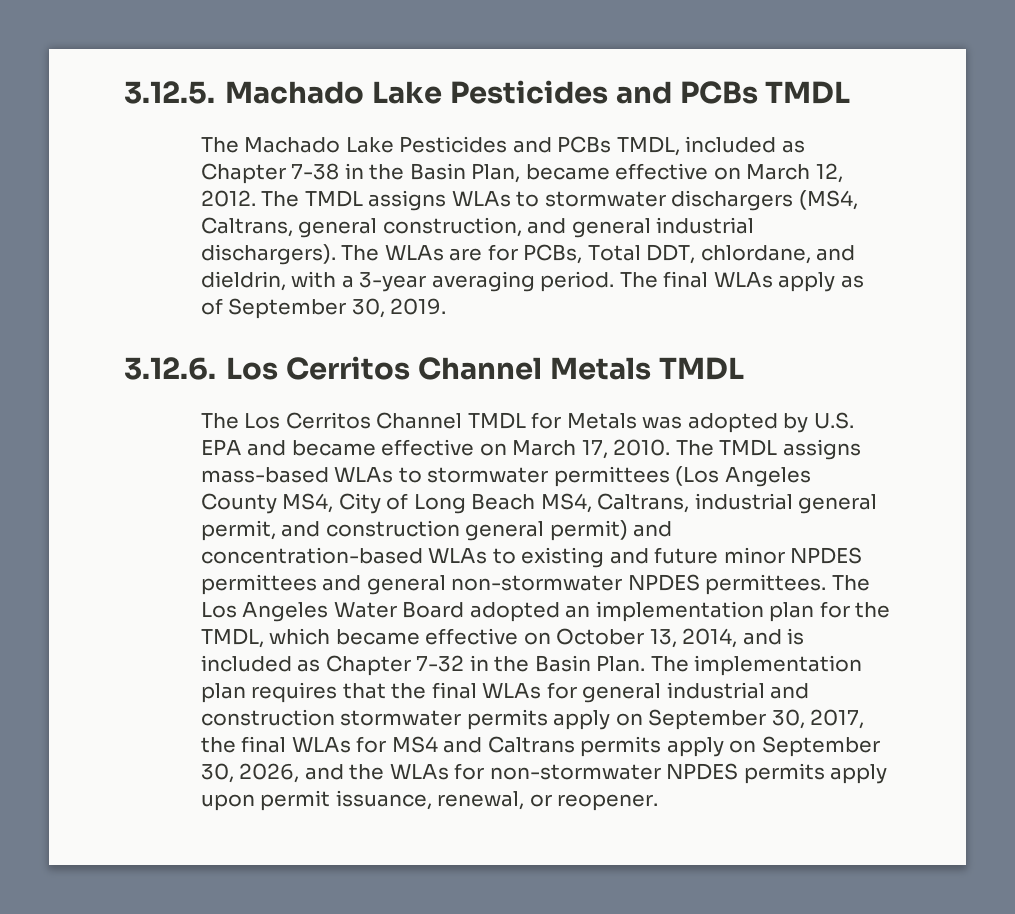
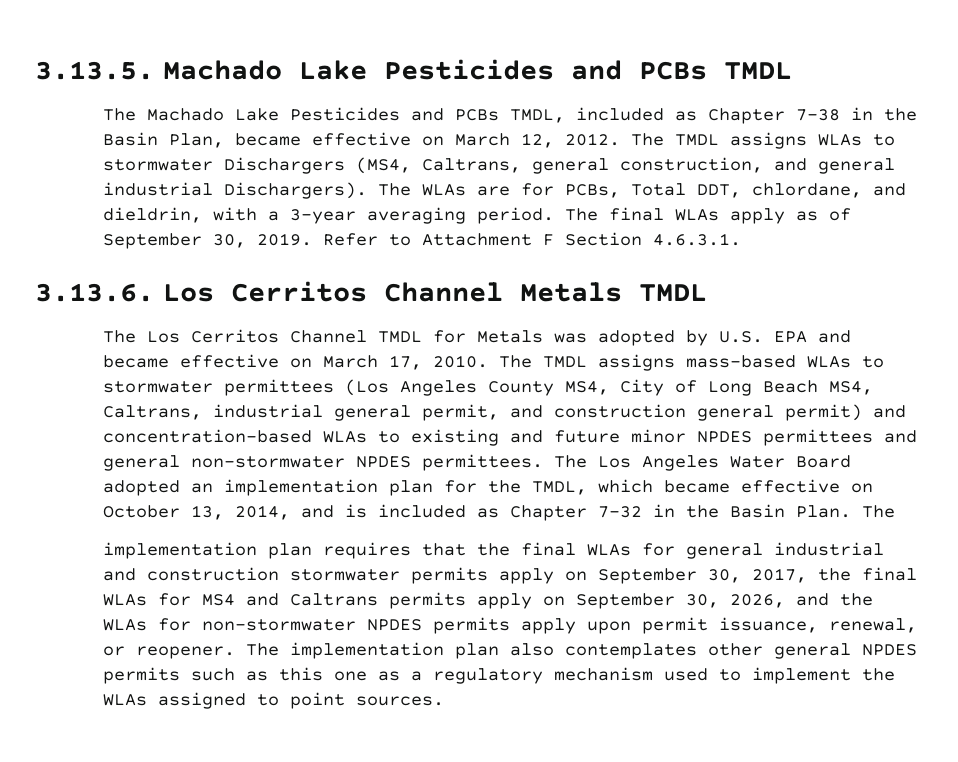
[124,81,215,104] 3.12.5. -> [35,61,154,80] 3.13.5.
[671,190,794,211] dischargers -> [223,157,345,174] Dischargers
[200,244,336,265] dischargers). -> [223,182,367,199] Dischargers).
[124,357,216,380] // 3.12.6. -> [322,232,741,246] [35,283,154,302] Refer to Attachment F Section 4.6.3.1. // 3.13.6.
(689, 664) none -> (895, 511) //
(659, 802) none -> [245,642,917,659] [102,667,895,684] [102,692,444,709] The implementation plan also contemplates other general NPDES permits such as this one as a regulatory mechanism used to implement the WLAs assigned to point sources.

